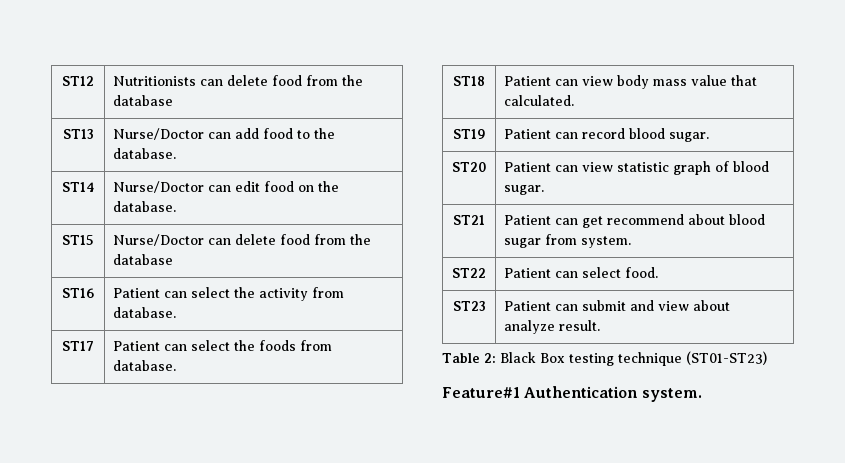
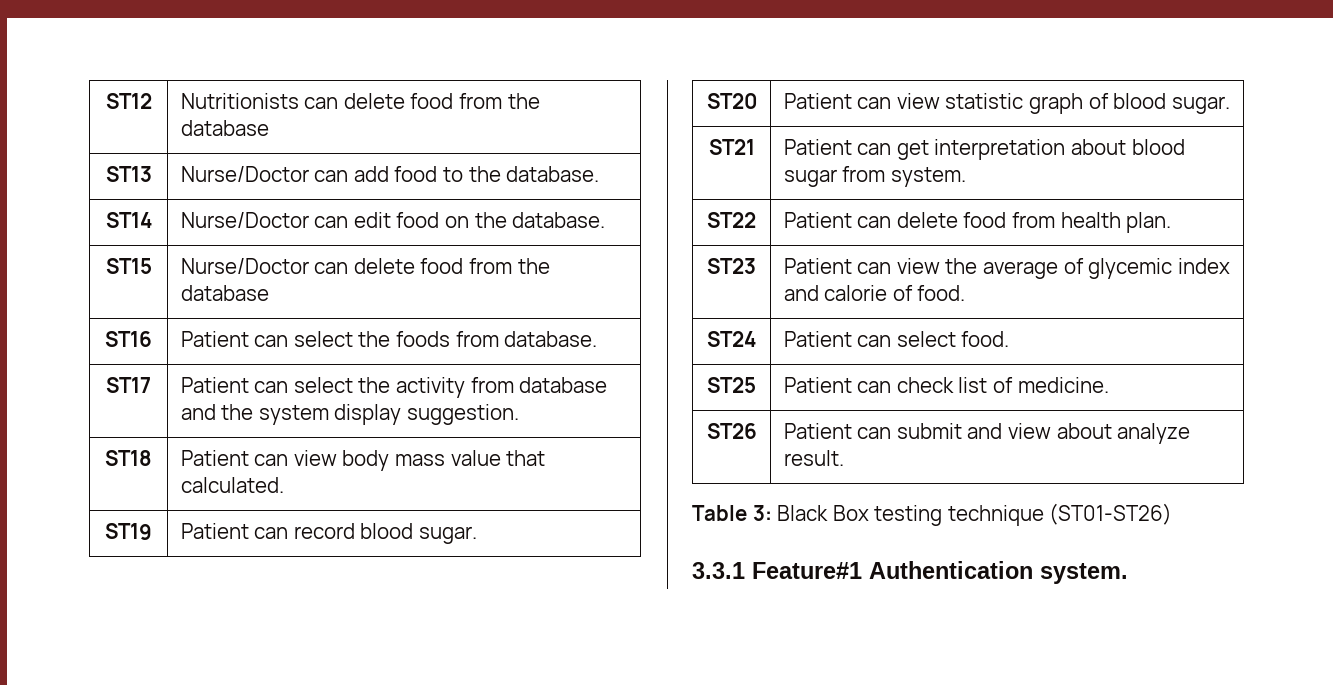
[259,288,309,301] activity -> [395,331,450,347] foods
[259,340,333,351] [113,360,177,371] foods from database. -> [395,377,608,398] [180,404,519,425] activity from database and the system display suggestion.
[607,214,685,225] recommend -> [934,139,1066,160] interpretation
[582,267,659,278] [452,301,486,311] select food. // ST23 -> [896,212,1172,233] [707,258,756,274] [783,258,1230,279] [783,285,966,301] [707,331,756,347] [783,331,1010,347] [707,377,756,393] [783,377,1109,393] [706,423,757,439] delete food from health plan. // ST23 | Patient can view the average of glycemic index and calorie of food. // ST24 | Patient can select food. // ST25 | Patient can check list of medicine. // ST26
[483,353,496,363] 2: -> [752,505,772,521] 3:
[685,351,767,365] (ST01-ST23) // -> [1049,503,1173,525] [692,562,745,579] (ST01-ST26) // 3.3.1

